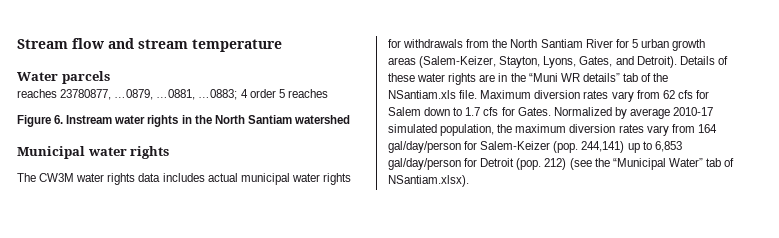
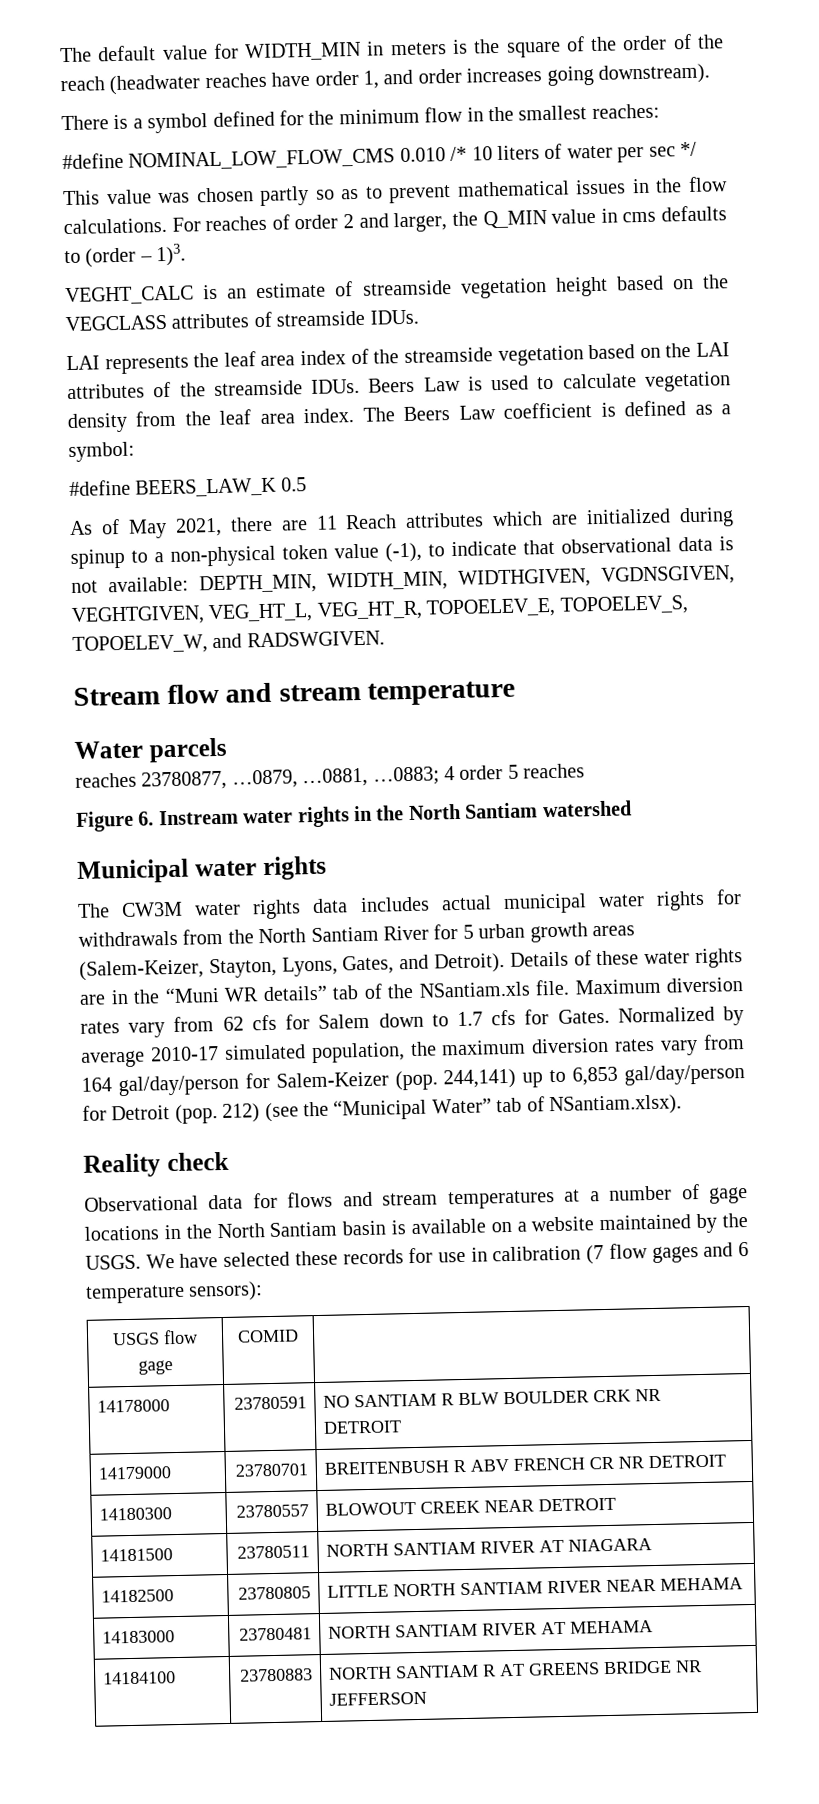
(17, 44) none -> [60,33,725,63] [60,63,710,96] [61,103,660,134] [62,141,697,171] [63,176,729,206] [63,205,727,235] [64,243,187,268] [65,274,730,306] [65,309,419,332] [66,342,730,375] [67,371,731,400] [67,400,731,434] [68,441,135,463] [69,477,307,498] [69,507,735,539] [70,536,734,570] [71,565,735,595] [71,595,689,627] [72,630,385,655] The default value for WIDTH_MIN in meters is the square of the order of the reach (headwater reaches have order 1, and order increases going downstream). // There is a symbol defined for the minimum flow in the smallest reaches: // #define NOMINAL_LOW_FLOW_CMS 0.010 /* 10 liters of water per sec */ // This value was chosen partly so as to prevent mathematical issues in the flow calculations. For reaches of order 2 and larger, the Q_MIN value in cms defaults to (order – 1)3. // VEGHT_CALC is an estimate of streamside vegetation height based on the VEGCLASS attributes of streamside IDUs. // LAI represents the leaf area index of the streamside vegetation based on the LAI attributes of the streamside IDUs. Beers Law is used to calculate vegetation density from the leaf area index. The Beers Law coefficient is defined as a symbol: // #define BEERS_LAW_K 0.5 // As of May 2021, there are 11 Reach attributes which are initialized during spinup to a non-physical token value (-1), to indicate that observational data is not available: DEPTH_MIN, WIDTH_MIN, WIDTHGIVEN, VGDNSGIVEN, VEGHTGIVEN, VEG_HT_L, VEG_HT_R, TOPOELEV_E, TOPOELEV_S, TOPOELEV_W, and RADSWGIVEN. //
(469, 181) none -> [83,1151,229,1178] [84,1183,748,1212] [84,1212,748,1241] [85,1241,749,1270] [85,1281,264,1304] [112,1329,198,1346] [138,1360,173,1375] [237,1329,299,1343] [97,1399,171,1413] [233,1396,307,1410] [323,1388,662,1408] [323,1420,403,1434] [98,1466,173,1480] [234,1463,308,1477] [324,1454,727,1475] [99,1507,173,1521] [235,1504,309,1518] [325,1497,617,1516] [100,1548,174,1562] [236,1545,310,1559] [326,1538,653,1557] [101,1589,175,1603] [237,1586,311,1600] [327,1577,744,1598] [102,1630,176,1644] [238,1627,312,1641] [328,1620,654,1639] [103,1671,177,1685] [239,1668,313,1682] [329,1660,703,1680] [329,1691,428,1706] // Reality check // Observational data for flows and stream temperatures at a number of gage locations in the North Santiam basin is available on a website maintained by the USGS. We have selected these records for use in calibration (7 flow gages and 6 temperature sensors): // USGS flow gage | COMID | // 14178000 | 23780591 | NO SANTIAM R BLW BOULDER CRK NR DETROIT // 14179000 | 23780701 | BREITENBUSH R ABV FRENCH CR NR DETROIT // 14180300 | 23780557 | BLOWOUT CREEK NEAR DETROIT // 14181500 | 23780511 | NORTH SANTIAM RIVER AT NIAGARA // 14182500 | 23780805 | LITTLE NORTH SANTIAM RIVER NEAR MEHAMA // 14183000 | 23780481 | NORTH SANTIAM RIVER AT MEHAMA // 14184100 | 23780883 | NORTH SANTIAM R AT GREENS BRIDGE NR JEFFERSON

